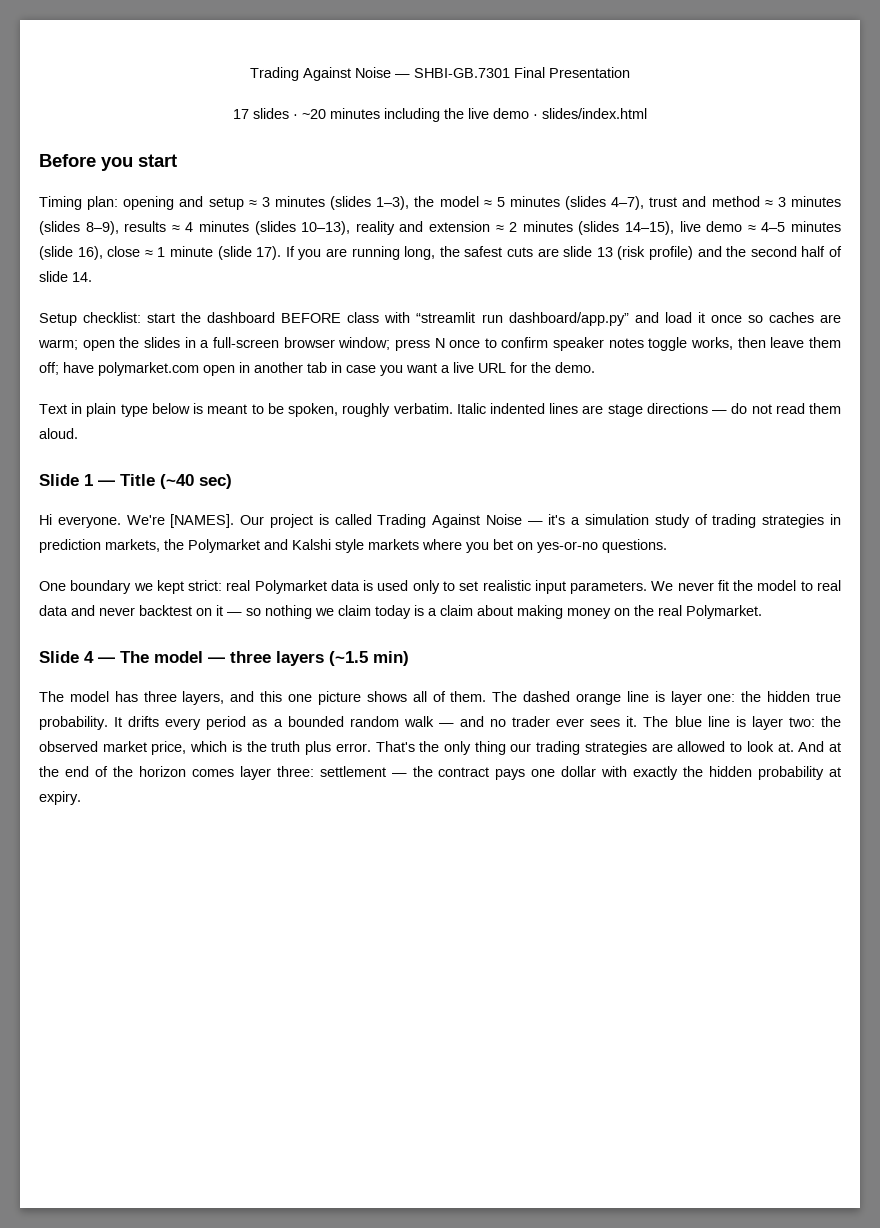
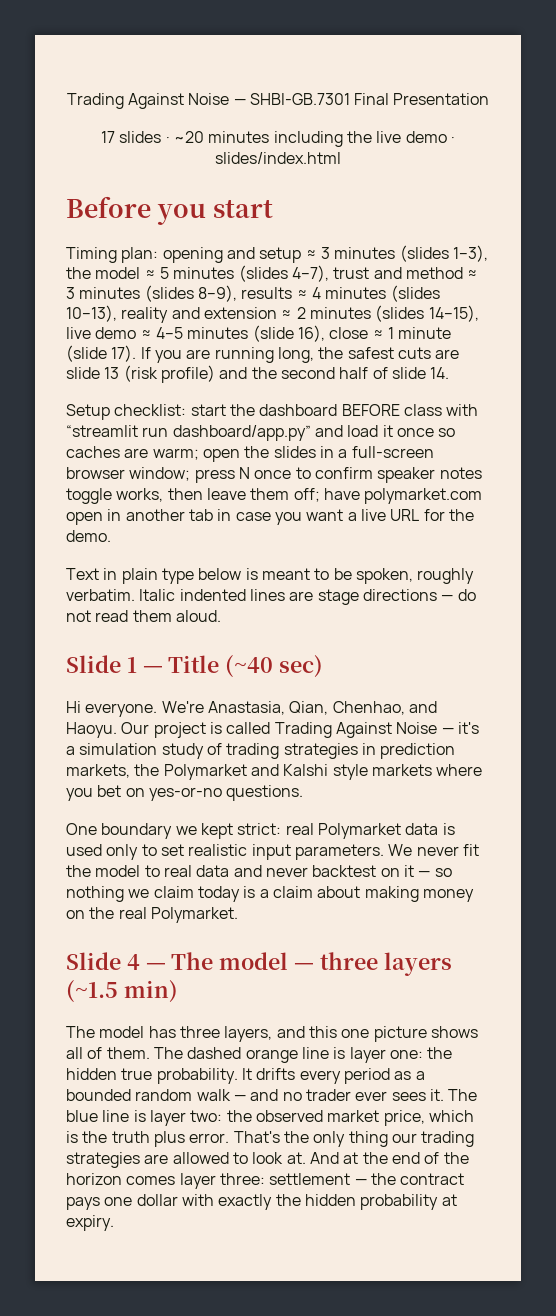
[170,514,235,528] [NAMES]. -> [207,701,437,715] [66,722,117,738] Anastasia, Qian, Chenhao, and Haoyu.

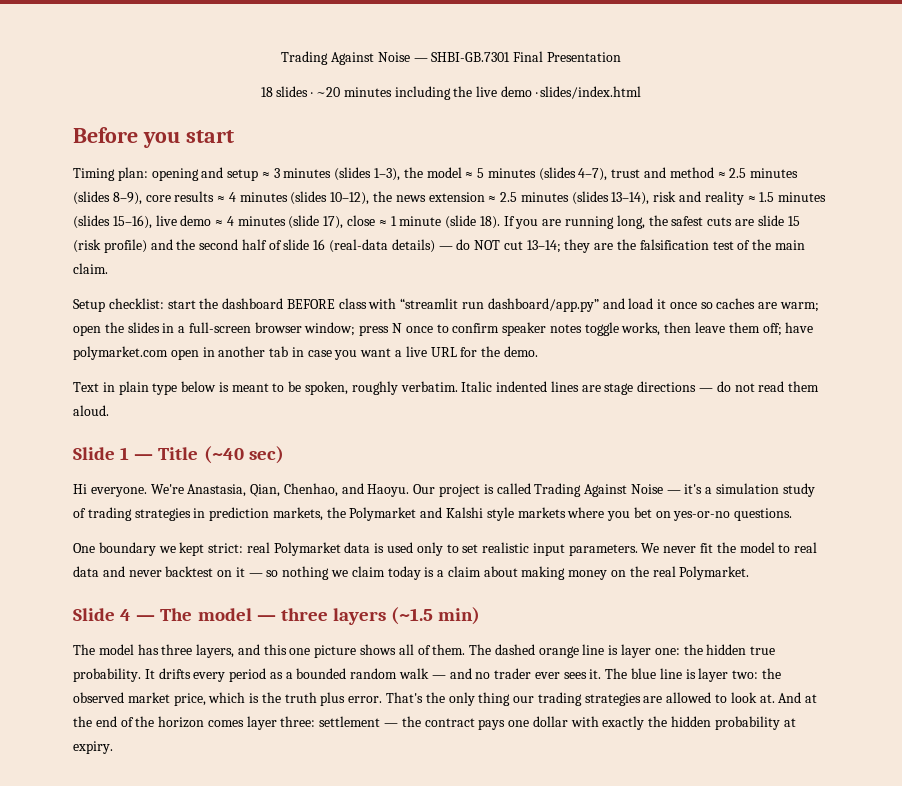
[101,131,116,143] 17 -> [260,87,273,97] 18
[66,287,75,299] 3 -> [729,168,747,178] 2.5
(237, 293) none -> [145,195,171,202] core
[66,305,200,323] 10–13), reality and -> [330,191,426,205] 10–12), the news
[296,305,479,322] 2 minutes (slides 14–15), -> [500,191,827,205] [73,215,152,229] 2.5 minutes (slides 13–14), risk and reality ≈ 1.5 minutes (slides 15–16),
[155,327,183,339] 4–5 -> [226,216,234,226] 4
[297,325,325,342] 16), -> [323,216,344,229] 17),
[111,345,137,362] 17). -> [479,216,500,229] 18).
[104,367,120,379] 13 -> [787,216,800,226] 15
[430,367,450,379] 14. -> [313,239,805,253] [73,263,108,274] 16 (real-data details) — do NOT cut 13–14; they are the falsification test of the main claim.

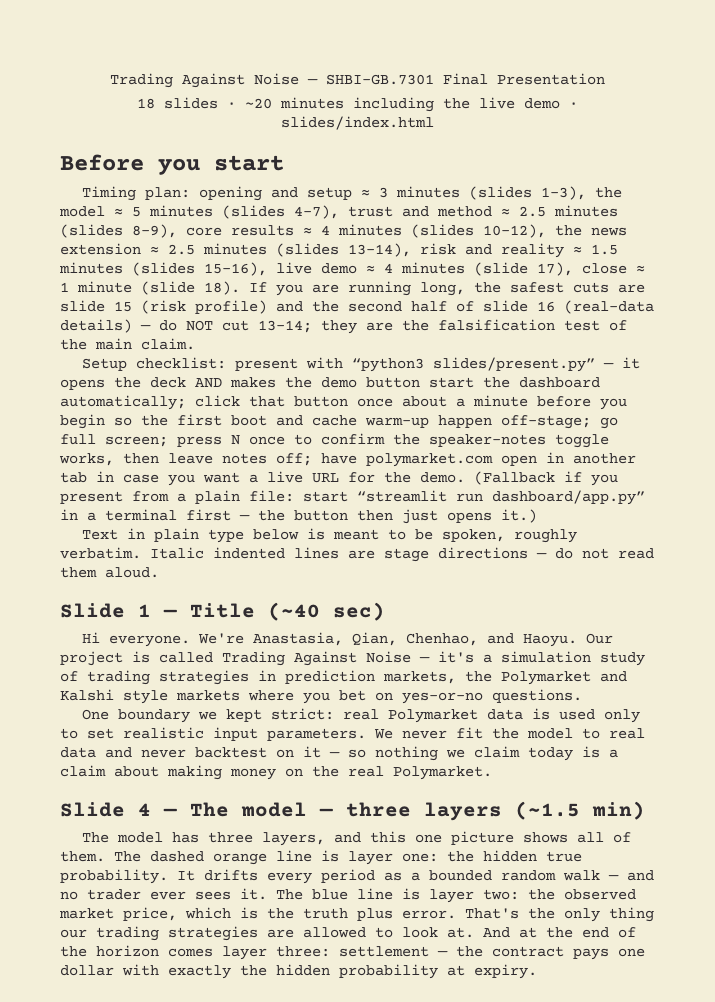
[167,298,820,312] [73,322,356,336] start the dashboard BEFORE class with “streamlit run dashboard/app.py” and load it once so caches are warm; open the slides in a full-screen browser window; -> [235,357,641,372] [60,377,600,390] [60,395,627,410] [60,414,618,429] [60,434,168,447] present with “python3 slides/present.py” — it opens the deck AND makes the demo button start the dashboard automatically; click that button once about a minute before you begin so the first boot and cache warm-up happen off-stage; go full screen;
[502,322,582,336] speaker notes -> [393,434,546,447] the speaker-notes
[728,322,760,333] them -> [222,453,267,464] notes
(538, 351) none -> [474,471,618,486] [60,490,645,505] [60,509,537,524] (Fallback if you present from a plain file: start “streamlit run dashboard/app.py” in a terminal first — the button then just opens it.)

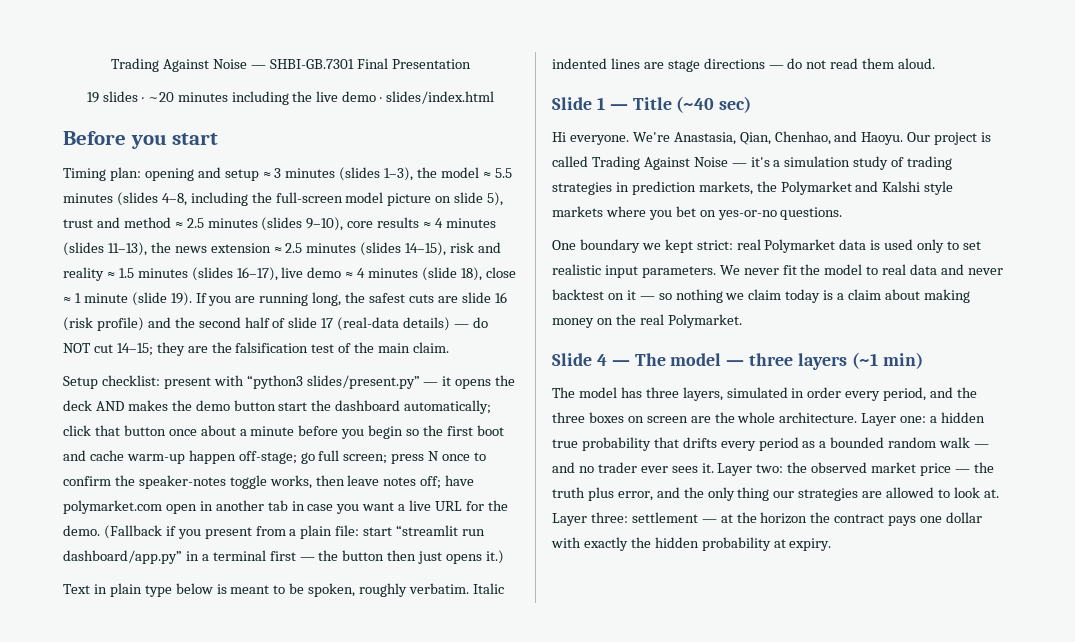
[137,98,155,109] 18 -> [86,92,99,103] 19
[132,205,339,219] 5 minutes (slides 4–7), -> [494,168,512,178] [63,192,504,206] 5.5 minutes (slides 4–8, including the full-screen model picture on slide 5),
[132,224,177,238] 8–9), -> [306,217,344,231] 9–10),
[483,224,546,238] 10–12), -> [107,242,147,256] 11–13),
[348,243,411,257] 13–14), -> [405,242,447,256] 14–15),
[204,262,267,276] 15–16), -> [236,267,278,281] 16–17),
[537,262,573,276] 17), -> [460,267,482,281] 18),
[204,281,240,295] 18). -> [170,292,192,306] 19).
[114,301,132,312] 15 -> [494,292,507,303] 16
[537,301,555,312] 16 -> [321,318,334,328] 17
[258,320,312,333] 13–14; -> [116,343,153,356] 14–15;
[515,801,580,820] (~1.5 -> [851,352,878,369] (~1
[334,831,632,845] [60,850,582,865] [60,869,195,884] and this one picture shows all of them. The dashed orange line is layer one: the hidden true probability. It -> [726,387,978,401] [552,412,986,426] [552,437,679,451] simulated in order every period, and the three boxes on screen are the whole architecture. Layer one: a hidden true probability that
[276,888,474,903] The blue line is layer -> [717,463,753,476] Layer
[123,907,258,921] price, which is -> [920,463,970,476] price —
[402,908,519,919] error. That's -> [617,487,680,501] error, and
[96,926,159,941] trading -> (795, 494) none
[483,927,636,938] [60,945,448,960] And at the end of the horizon comes layer three: settlement — -> [552,512,808,526] Layer three: settlement — at the horizon

